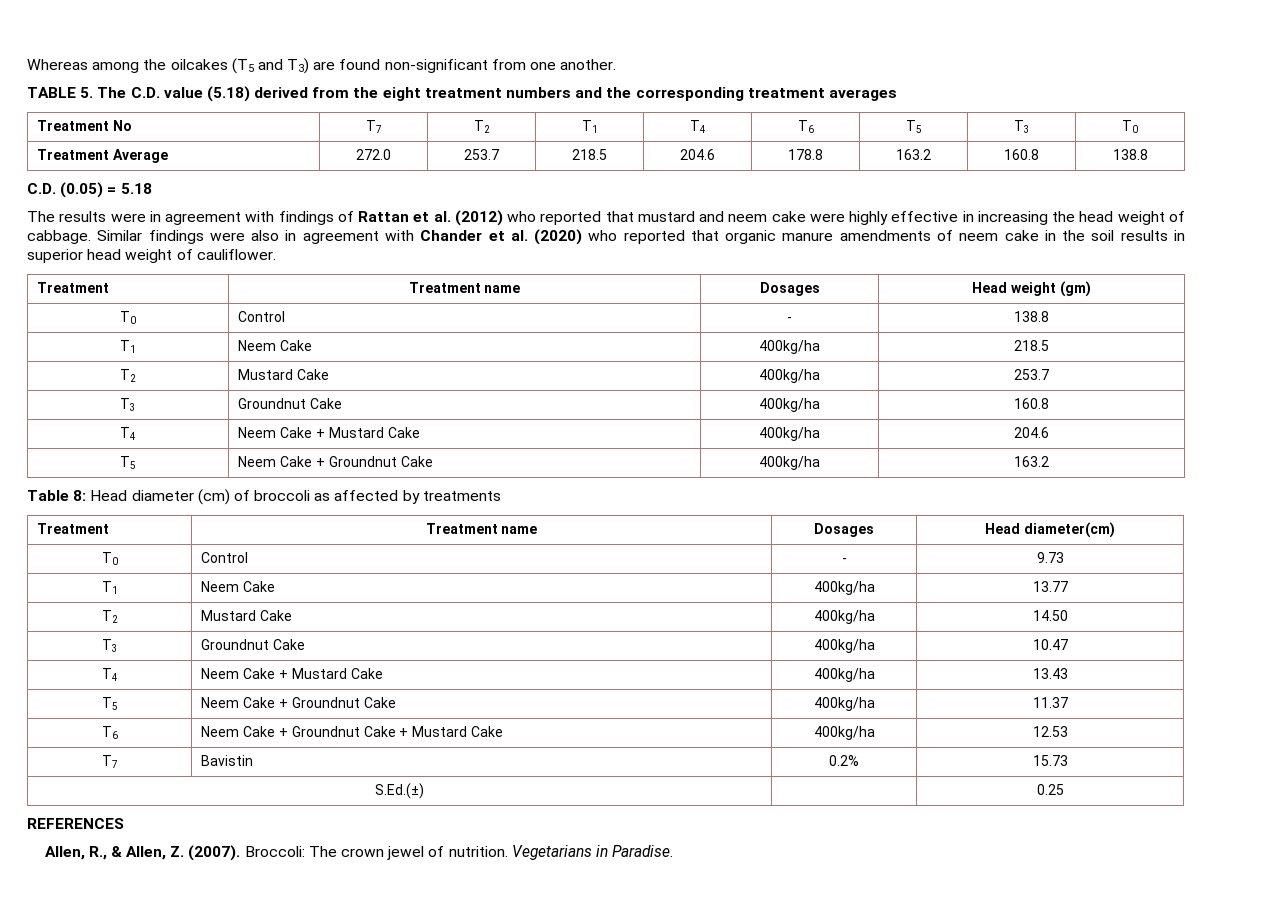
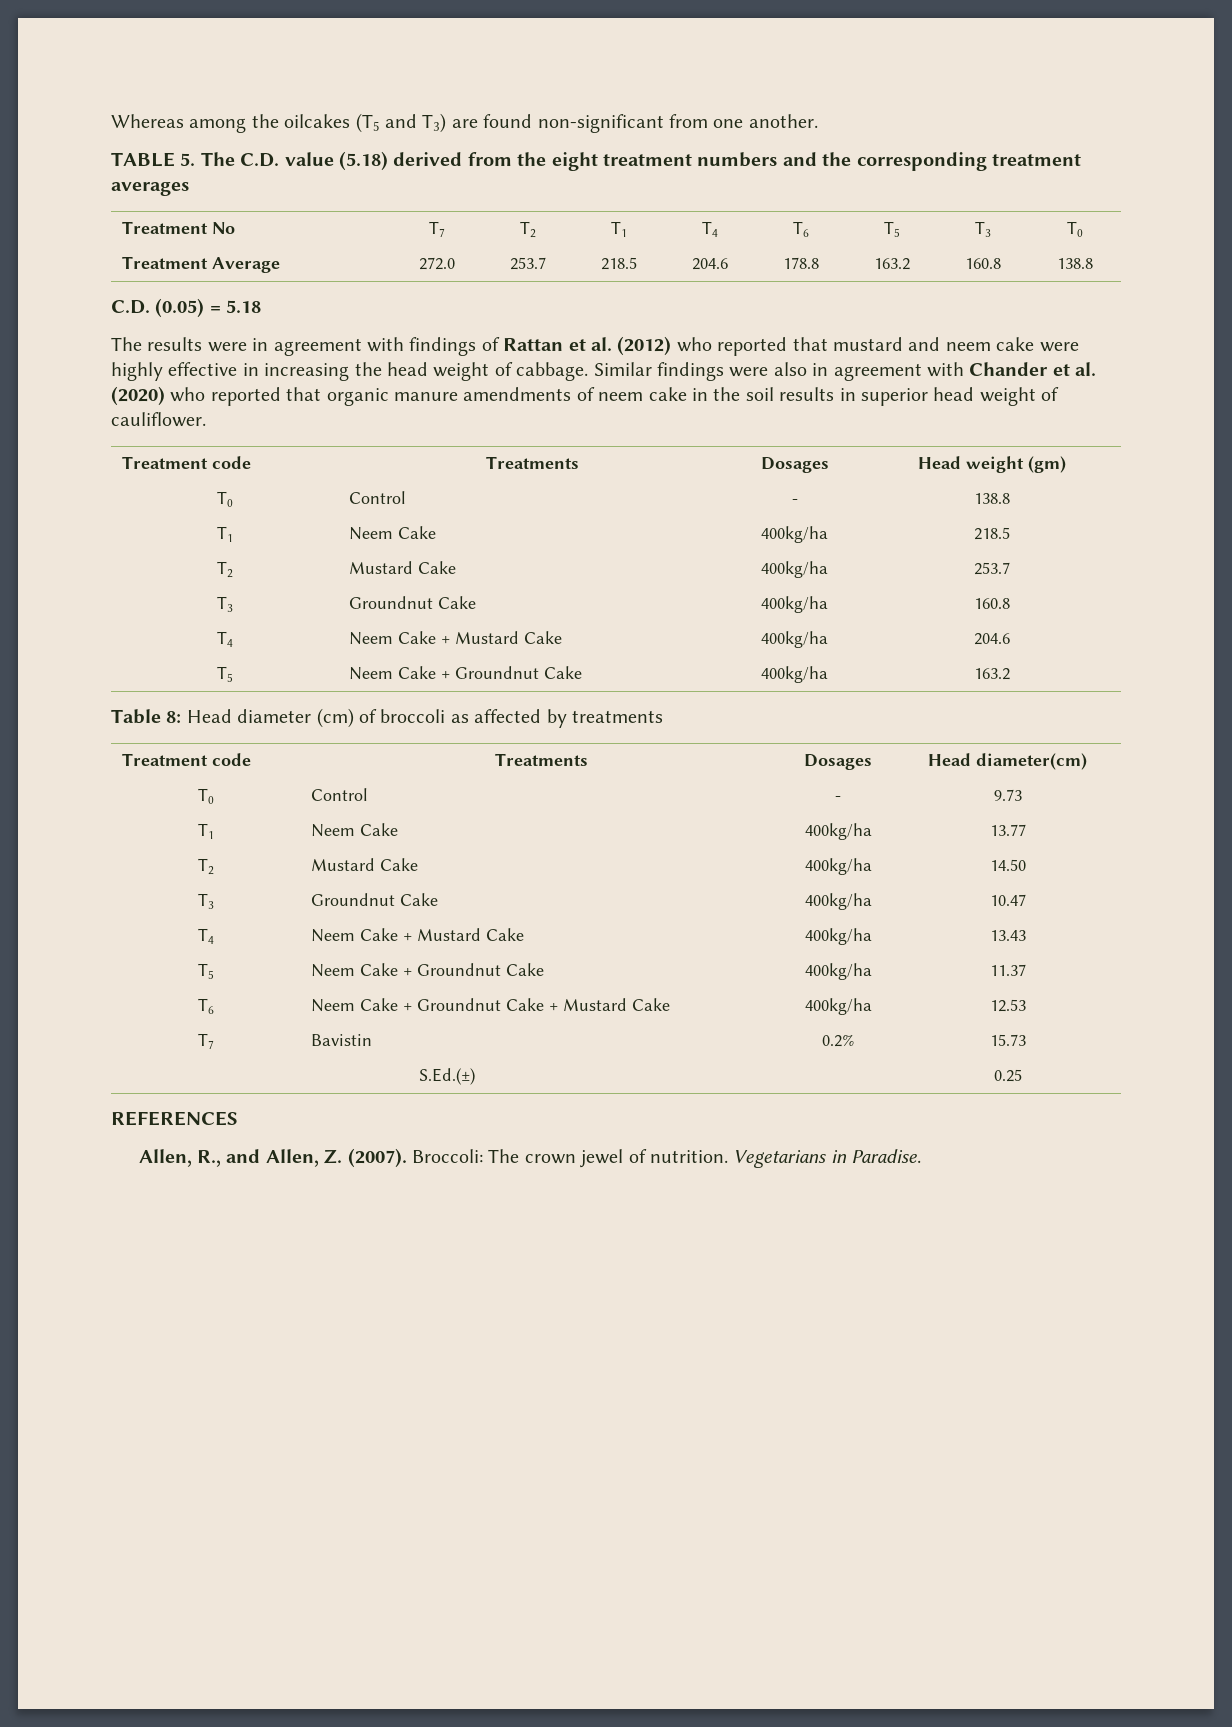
[408,282,521,293] | Treatment name -> [212,456,252,469] [486,456,579,469] code | Treatments
[425,523,538,534] | Treatment name -> [212,753,252,766] [494,753,588,766] code | Treatments
[110,846,122,857] & -> [226,1149,261,1163] and

